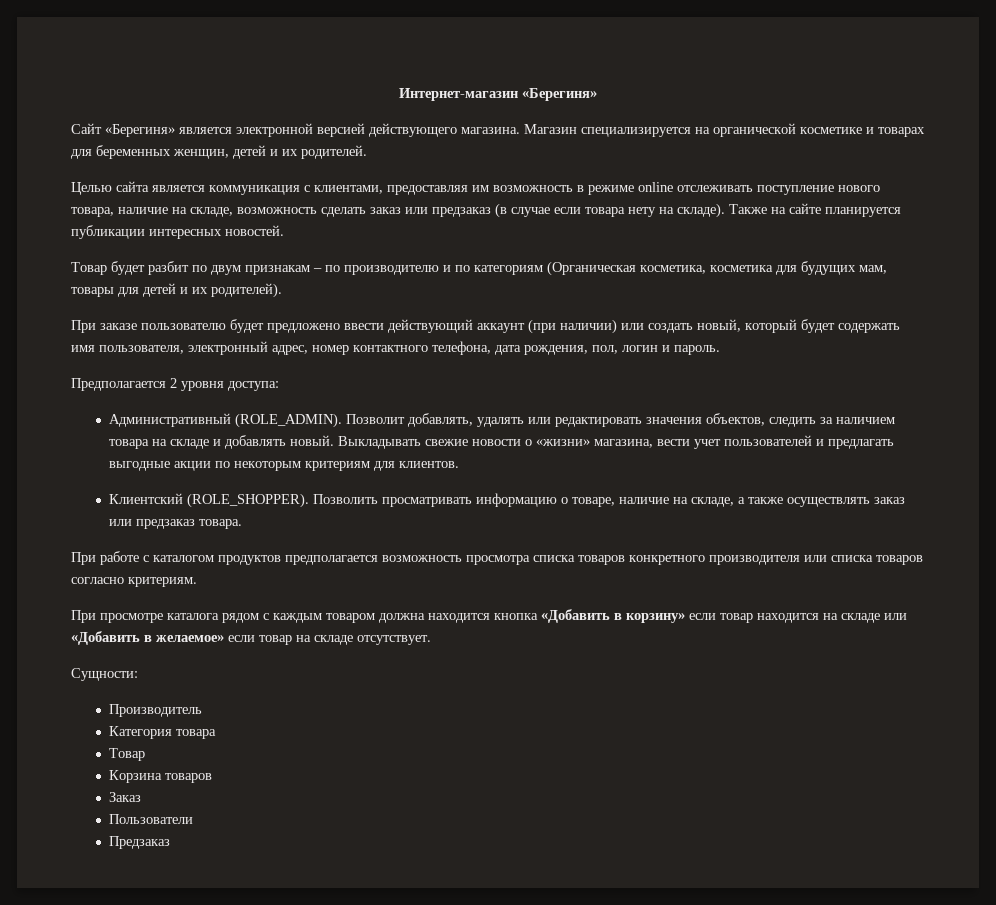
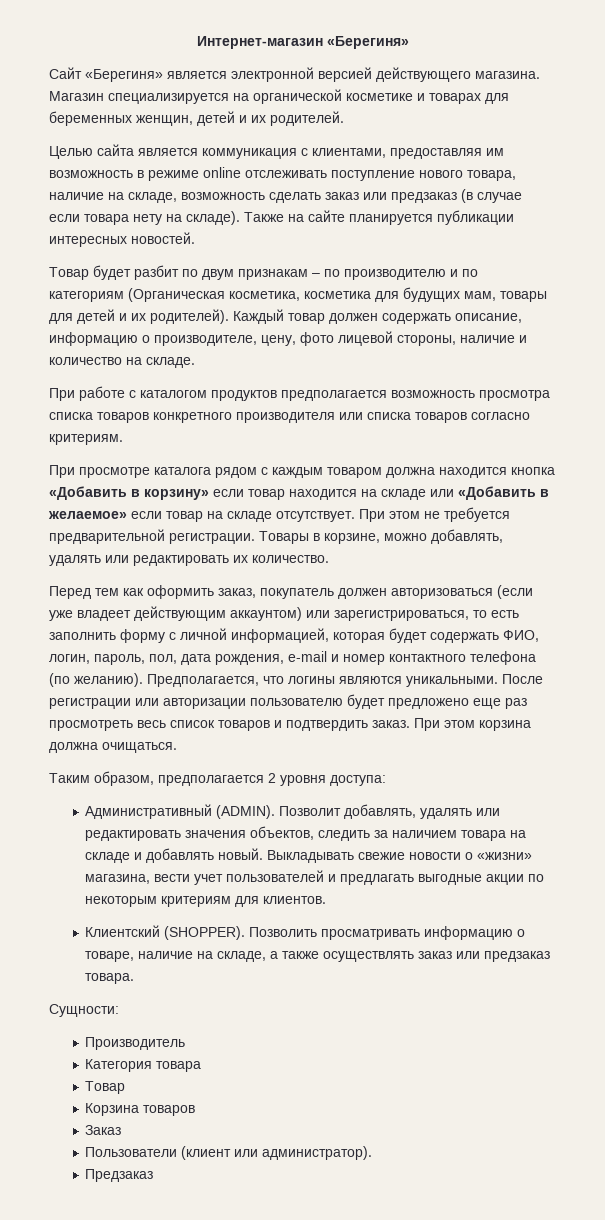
[71,319,900,334] [71,341,720,355] [71,378,279,391] [108,413,895,428] [108,435,894,449] [108,461,459,471] [108,493,905,508] [108,519,242,529] // При заказе пользователю будет предложено ввести действующий аккаунт (при наличии) или создать новый, который будет содержать имя пользователя, электронный адрес, номер контактного телефона, дата рождения, пол, логин и пароль. // Предполагается 2 уровня доступа: // Административный (ROLE_ADMIN). Позволит добавлять, удалять или редактировать значения объектов, следить за наличием товара на складе и добавлять новый. Выкладывать свежие новости о «жизни» магазина, вести учет пользователей и предлагать выгодные акции по некоторым критериям для клиентов. // Клиентский (ROLE_SHOPPER). Позволить просматривать информацию о товаре, наличие на складе, а также осуществлять заказ или предзаказ товара. -> [233,309,522,324] [49,331,527,346] [49,357,195,368] Каждый товар должен содержать описание, информацию о производителе, цену, фото лицевой стороны, наличие и количество на складе.
(431, 640) none -> [359,507,510,522] [49,529,503,544] [49,555,329,566] [49,585,533,599] [49,606,519,621] [49,628,539,643] [49,651,536,665] [49,673,543,687] [49,694,527,709] [49,718,531,731] [49,742,177,753] [49,771,386,786] [85,804,501,819] [85,826,527,841] [85,848,533,863] [85,870,545,885] [85,896,327,907] [85,925,526,940] [85,951,551,962] [85,973,135,984] При этом не требуется предварительной регистрации. Товары в корзине, можно добавлять, удалять или редактировать их количество. // Перед тем как оформить заказ, покупатель должен авторизоваться (если уже владеет действующим аккаунтом) или зарегистрироваться, то есть заполнить форму с личной информацией, которая будет содержать ФИО, логин, пароль, пол, дата рождения, e-mail и номер контактного телефона (по желанию). Предполагается, что логины являются уникальными. После регистрации или авторизации пользователю будет предложено еще раз просмотреть весь список товаров и подтвердить заказ. При этом корзина должна очищаться. // Таким образом, предполагается 2 уровня доступа: // Административный (ADMIN). Позволит добавлять, удалять или редактировать значения объектов, следить за наличием товара на складе и добавлять новый. Выкладывать свежие новости о «жизни» магазина, вести учет пользователей и предлагать выгодные акции по некоторым критериям для клиентов. // Клиентский (SHOPPER). Позволить просматривать информацию о товаре, наличие на складе, а также осуществлять заказ или предзаказ товара.
(193, 819) none -> [181,1146,373,1160] (клиент или администратор).

